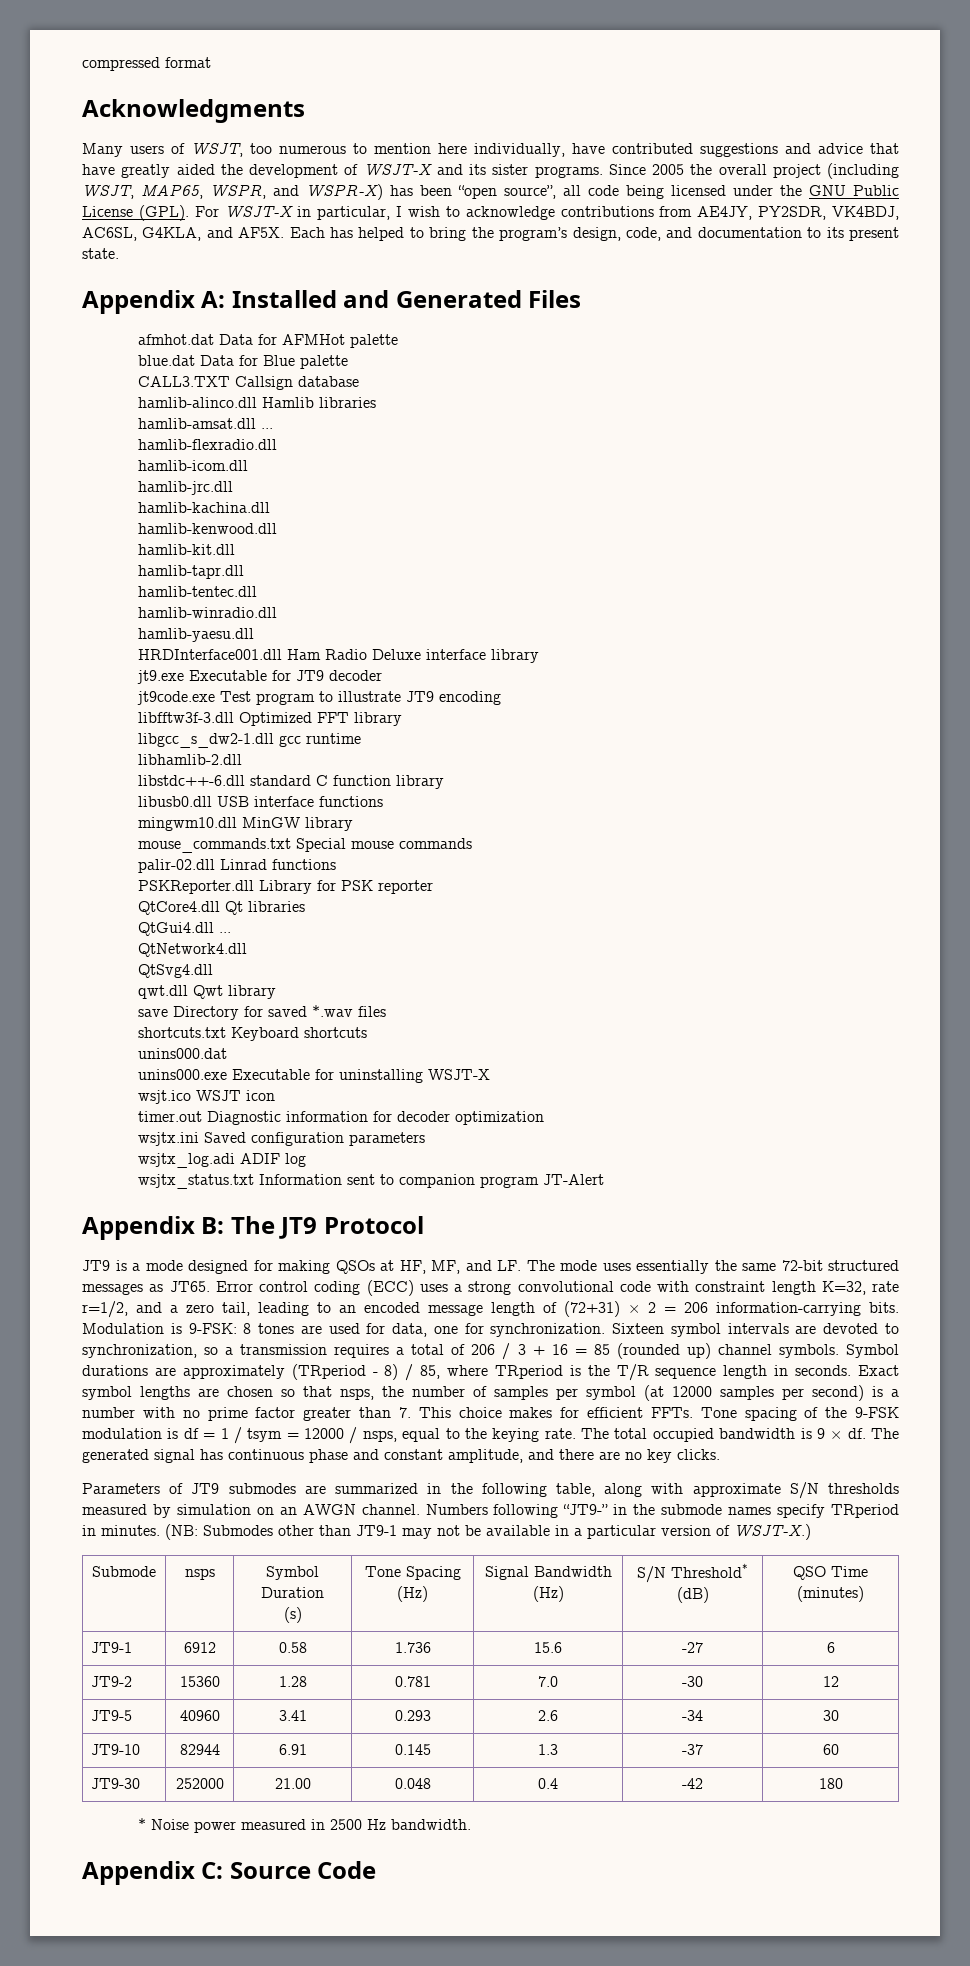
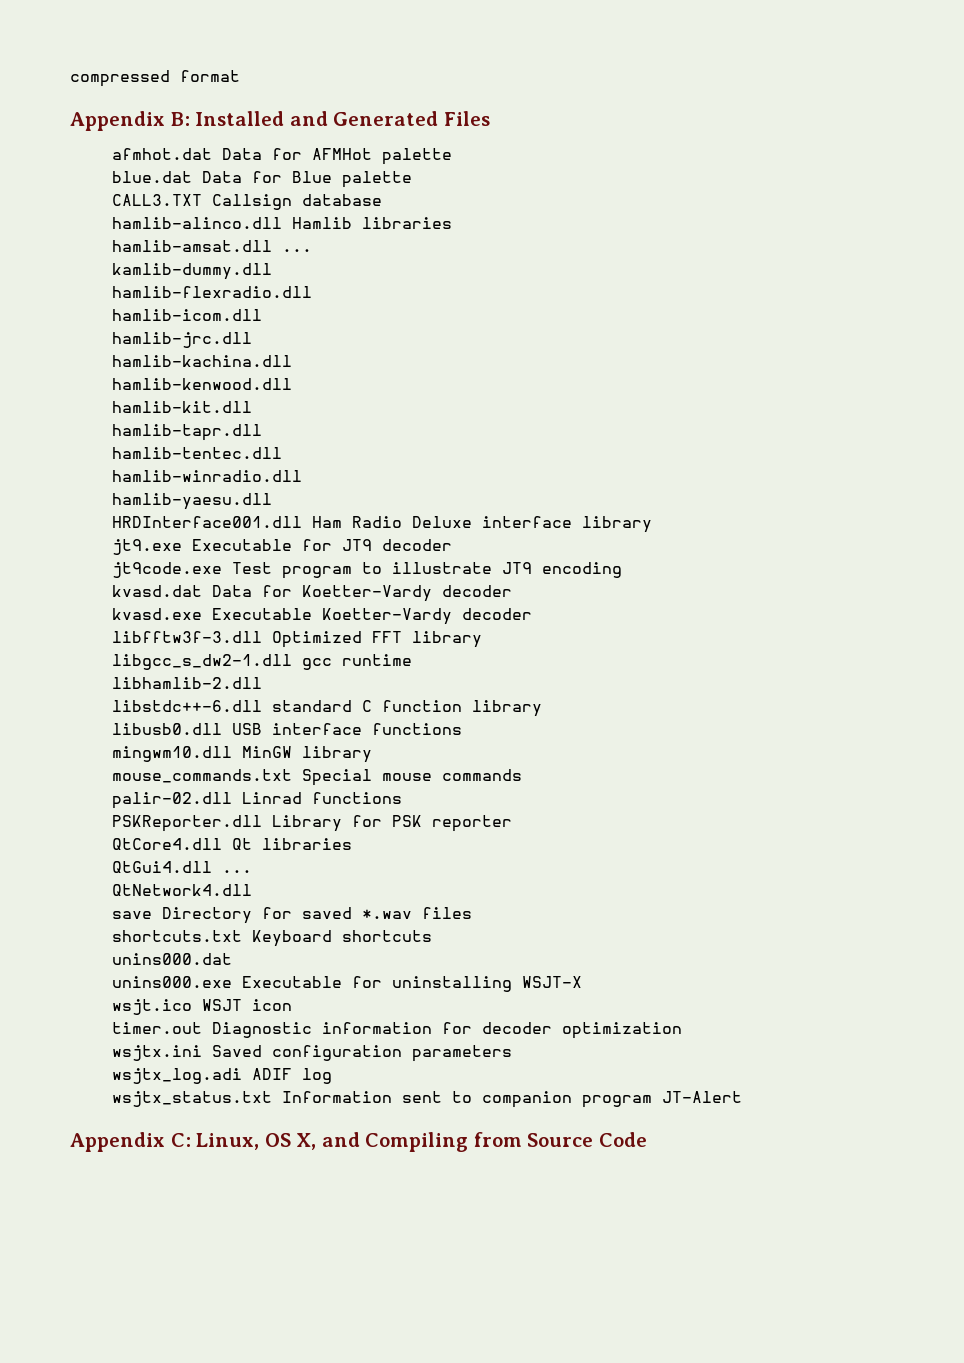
[82,99,305,123] [82,142,899,157] [82,163,899,179] [82,184,899,200] [82,205,899,221] [82,227,899,241] [82,248,119,259] [82,290,226,314] // Acknowledgments // Many users of WSJT, too numerous to mention here individually, have contributed suggestions and advice that have greatly aided the development of WSJT-X and its sister programs. Since 2005 the overall project (including WSJT, MAP65, WSPR, and WSPR-X) has been “open source”, all code being licensed under the GNU Public License (GPL). For WSJT-X in particular, I wish to acknowledge contributions from AE4JY, PY2SDR, VK4BDJ, AC6SL, G4KLA, and AF5X. Each has helped to bring the program’s design, code, and documentation to its present state. // Appendix A: -> [70,111,190,131] // Appendix B:
(273, 428) none -> [112,263,273,280] // kamlib-dummy.dll
(501, 698) none -> [112,585,513,602] [112,608,533,625] // kvasd.dat Data for Koetter-Vardy decoder // kvasd.exe Executable Koetter-Vardy decoder
[137,964,213,978] [137,985,276,999] // QtSvg4.dll // qwt.dll Qwt library -> (253, 890) none
[201,1216,424,1239] [82,1260,899,1274] [82,1280,899,1296] [82,1301,899,1318] [82,1323,899,1337] [82,1343,899,1360] [82,1364,899,1381] [82,1385,899,1401] [82,1407,900,1421] [82,1427,899,1444] [82,1449,720,1463] [82,1482,899,1499] [82,1504,899,1518] [82,1524,811,1540] [92,1566,156,1577] [184,1568,215,1580] [266,1566,319,1580] [261,1587,324,1598] [283,1607,302,1623] [364,1566,461,1580] [397,1586,428,1602] [484,1566,612,1580] [532,1586,564,1602] [637,1563,748,1583] [676,1587,709,1603] [793,1566,868,1580] [797,1586,864,1602] [91,1642,133,1653] [183,1642,216,1653] [278,1642,307,1653] [394,1642,431,1653] [534,1642,562,1653] [682,1642,703,1653] [826,1642,835,1653] [91,1676,133,1687] [179,1676,220,1687] [278,1676,307,1687] [394,1676,431,1687] [538,1676,558,1687] [682,1676,703,1687] [822,1676,839,1687] [91,1710,133,1721] [179,1710,220,1721] [278,1710,307,1721] [394,1710,431,1721] [538,1710,558,1721] [682,1710,703,1721] [822,1710,839,1721] [91,1744,141,1755] [179,1744,220,1755] [278,1744,307,1755] [394,1744,431,1755] [538,1744,558,1755] [682,1744,703,1755] [822,1744,839,1755] [91,1778,141,1789] [175,1778,224,1789] [274,1778,311,1789] [394,1778,431,1789] [538,1778,558,1789] [682,1778,703,1789] [818,1778,843,1789] [137,1818,471,1833] [82,1861,224,1885] B: The JT9 Protocol // JT9 is a mode designed for making QSOs at HF, MF, and LF. The mode uses essentially the same 72-bit structured messages as JT65. Error control coding (ECC) uses a strong convolutional code with constraint length K=32, rate r=1/2, and a zero tail, leading to an encoded message length of (72+31) × 2 = 206 information-carrying bits. Modulation is 9-FSK: 8 tones are used for data, one for synchronization. Sixteen symbol intervals are devoted to synchronization, so a transmission requires a total of 206 / 3 + 16 = 85 (rounded up) channel symbols. Symbol durations are approximately (TRperiod - 8) / 85, where TRperiod is the T/R sequence length in seconds. Exact symbol lengths are chosen so that nsps, the number of samples per symbol (at 12000 samples per second) is a number with no prime factor greater than 7. This choice makes for efficient FFTs. Tone spacing of the 9-FSK modulation is df = 1 / tsym = 12000 / nsps, equal to the keying rate. The total occupied bandwidth is 9 × df. The generated signal has continuous phase and constant amplitude, and there are no key clicks. // Parameters of JT9 submodes are summarized in the following table, along with approximate S/N thresholds measured by simulation on an AWGN channel. Numbers following “JT9-” in the submode names specify TRperiod in minutes. (NB: Submodes other than JT9-1 may not be available in a particular version of WSJT-X.) // Submode | nsps | Symbol Duration // (s) | Tone Spacing (Hz) | Signal Bandwidth (Hz) | S/N Threshold* (dB) | QSO Time (minutes) // JT9-1 | 6912 | 0.58 | 1.736 | 15.6 | -27 | 6 // JT9-2 | 15360 | 1.28 | 0.781 | 7.0 | -30 | 12 // JT9-5 | 40960 | 3.41 | 0.293 | 2.6 | -34 | 30 // JT9-10 | 82944 | 6.91 | 0.145 | 1.3 | -37 | 60 // JT9-30 | 252000 | 21.00 | 0.048 | 0.4 | -42 | 180 // * Noise power measured in 2500 Hz bandwidth. // Appendix C: -> [170,1132,522,1152] C: Linux, OS X, and Compiling from

